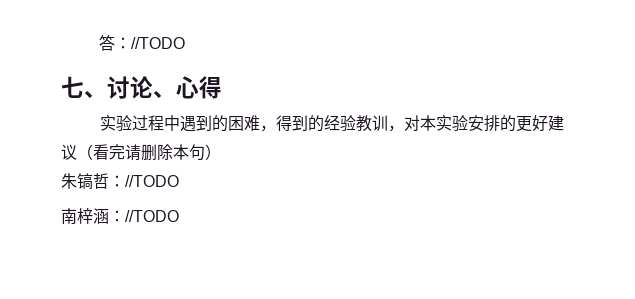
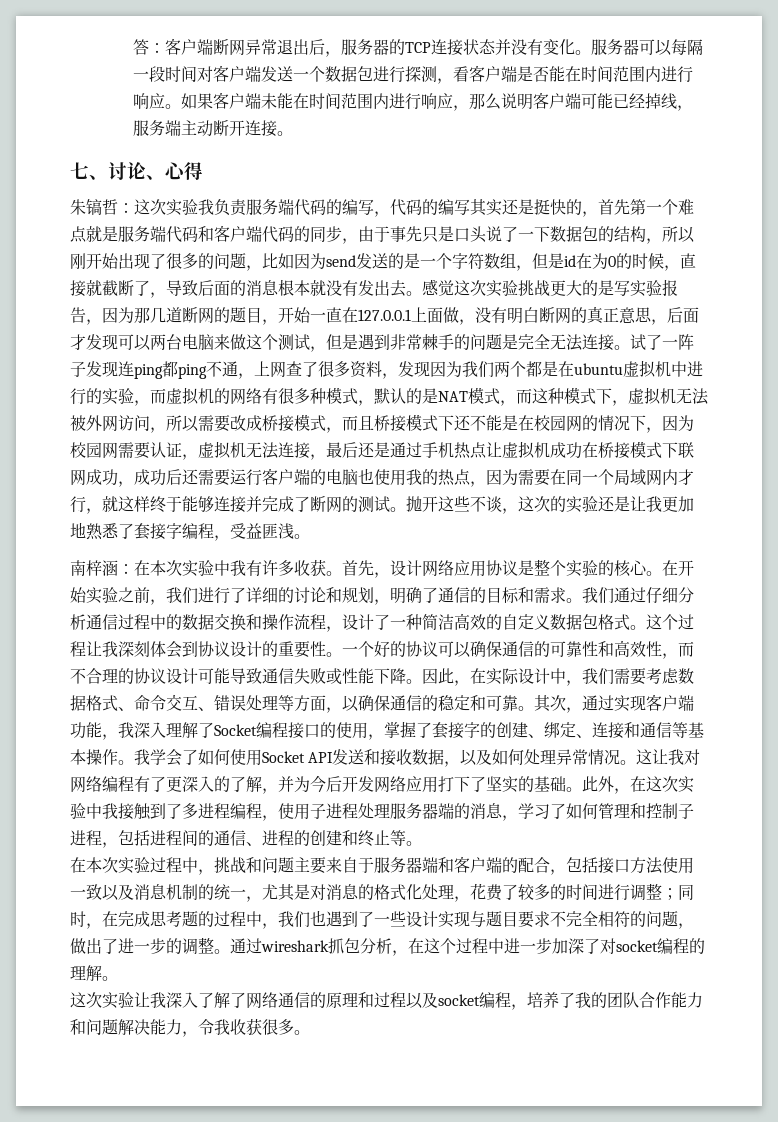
[130,37,185,49] [61,76,222,99] [99,115,564,132] [61,144,221,161] [61,173,179,189] [61,208,179,224] //TODO // 七、讨论、心得 // 实验过程中遇到的困难，得到的经验教训，对本实验安排的更好建议（看完请删除本句） // 朱镐哲：//TODO // 南梓涵：//TODO -> [164,38,703,57] [132,65,693,84] [132,92,693,111] [132,120,293,137] [70,162,203,180] [70,199,694,217] [70,225,695,244] [70,253,696,271] [70,279,678,298] [70,306,699,325] [70,334,694,352] [70,360,703,379] [70,387,709,406] [70,414,694,433] [70,441,694,460] [70,468,694,487] [70,496,694,514] [70,522,310,541] [70,559,694,578] [70,587,694,605] [70,613,694,632] [70,640,694,659] [70,668,694,686] [70,694,694,713] [70,721,704,740] [70,749,701,767] [70,775,694,794] [70,803,694,821] [70,830,422,848] [70,856,694,875] [70,883,694,902] [70,910,694,929] [70,937,705,956] [70,965,118,981] [70,992,703,1010] [70,1018,310,1037] 客户端断网异常退出后，服务器的TCP连接状态并没有变化。服务器可以每隔一段时间对客户端发送一个数据包进行探测，看客户端是否能在时间范围内进行响应。如果客户端未能在时间范围内进行响应，那么说明客户端可能已经掉线，服务端主动断开连接。 // 七、讨论、心得 // 朱镐哲：这次实验我负责服务端代码的编写，代码的编写其实还是挺快的，首先第一个难点就是服务端代码和客户端代码的同步，由于事先只是口头说了一下数据包的结构，所以刚开始出现了很多的问题，比如因为send发送的是一个字符数组，但是id在为0的时候，直接就截断了，导致后面的消息根本就没有发出去。感觉这次实验挑战更大的是写实验报告，因为那几道断网的题目，开始一直在127.0.0.1上面做，没有明白断网的真正意思，后面才发现可以两台电脑来做这个测试，但是遇到非常棘手的问题是完全无法连接。试了一阵子发现连ping都ping不通，上网查了很多资料，发现因为我们两个都是在ubuntu虚拟机中进行的实验，而虚拟机的网络有很多种模式，默认的是NAT模式，而这种模式下，虚拟机无法被外网访问，所以需要改成桥接模式，而且桥接模式下还不能是在校园网的情况下，因为校园网需要认证，虚拟机无法连接，最后还是通过手机热点让虚拟机成功在桥接模式下联网成功，成功后还需要运行客户端的电脑也使用我的热点，因为需要在同一个局域网内才行，就这样终于能够连接并完成了断网的测试。抛开这些不谈，这次的实验还是让我更加地熟悉了套接字编程，受益匪浅。 // 南梓涵：在本次实验中我有许多收获。首先，设计网络应用协议是整个实验的核心。在开始实验之前，我们进行了详细的讨论和规划，明确了通信的目标和需求。我们通过仔细分析通信过程中的数据交换和操作流程，设计了一种简洁高效的自定义数据包格式。这个过程让我深刻体会到协议设计的重要性。一个好的协议可以确保通信的可靠性和高效性，而不合理的协议设计可能导致通信失败或性能下降。因此，在实际设计中，我们需要考虑数据格式、命令交互、错误处理等方面，以确保通信的稳定和可靠。其次，通过实现客户端功能，我深入理解了Socket编程接口的使用，掌握了套接字的创建、绑定、连接和通信等基本操作。我学会了如何使用Socket API发送和接收数据，以及如何处理异常情况。这让我对网络编程有了更深入的了解，并为今后开发网络应用打下了坚实的基础。此外，在这次实验中我接触到了多进程编程，使用子进程处理服务器端的消息，学习了如何管理和控制子进程，包括进程间的通信、进程的创建和终止等。 // 在本次实验过程中，挑战和问题主要来自于服务器端和客户端的配合，包括接口方法使用一致以及消息机制的统一，尤其是对消息的格式化处理，花费了较多的时间进行调整；同时，在完成思考题的过程中，我们也遇到了一些设计实现与题目要求不完全相符的问题，做出了进一步的调整。通过wireshark抓包分析，在这个过程中进一步加深了对socket编程的理解。 // 这次实验让我深入了解了网络通信的原理和过程以及socket编程，培养了我的团队合作能力和问题解决能力，令我收获很多。

